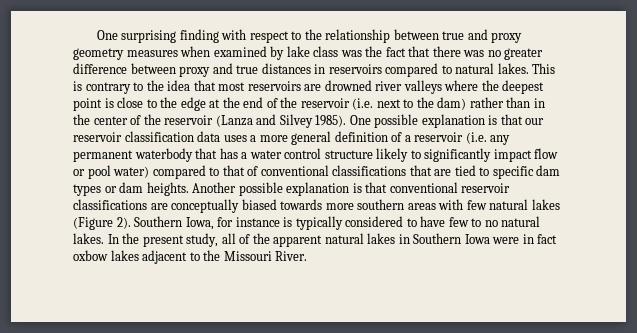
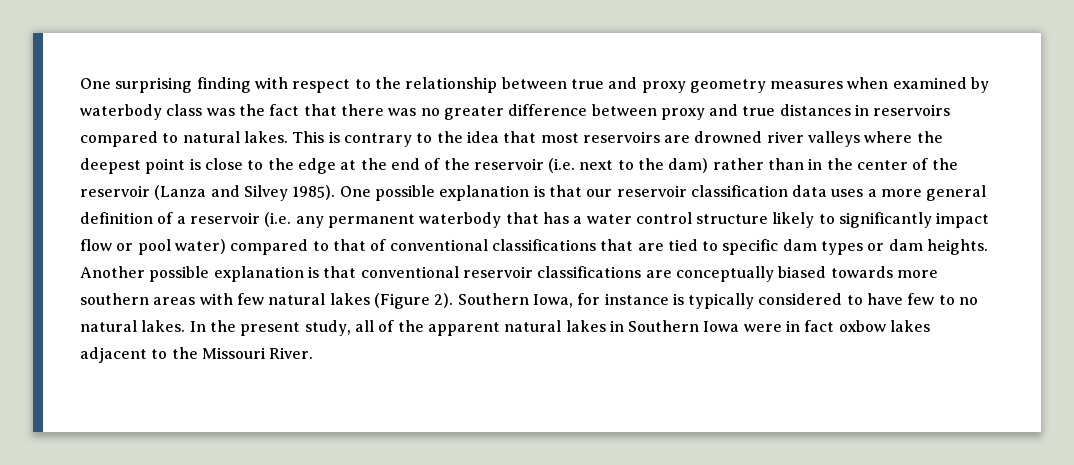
[286,46,310,57] lake -> [80,104,162,120] waterbody

